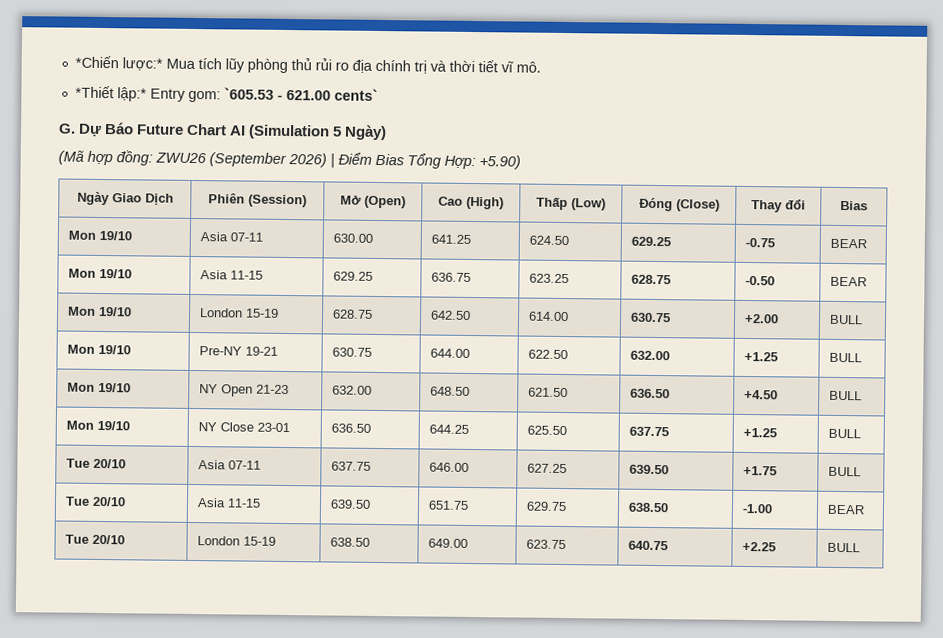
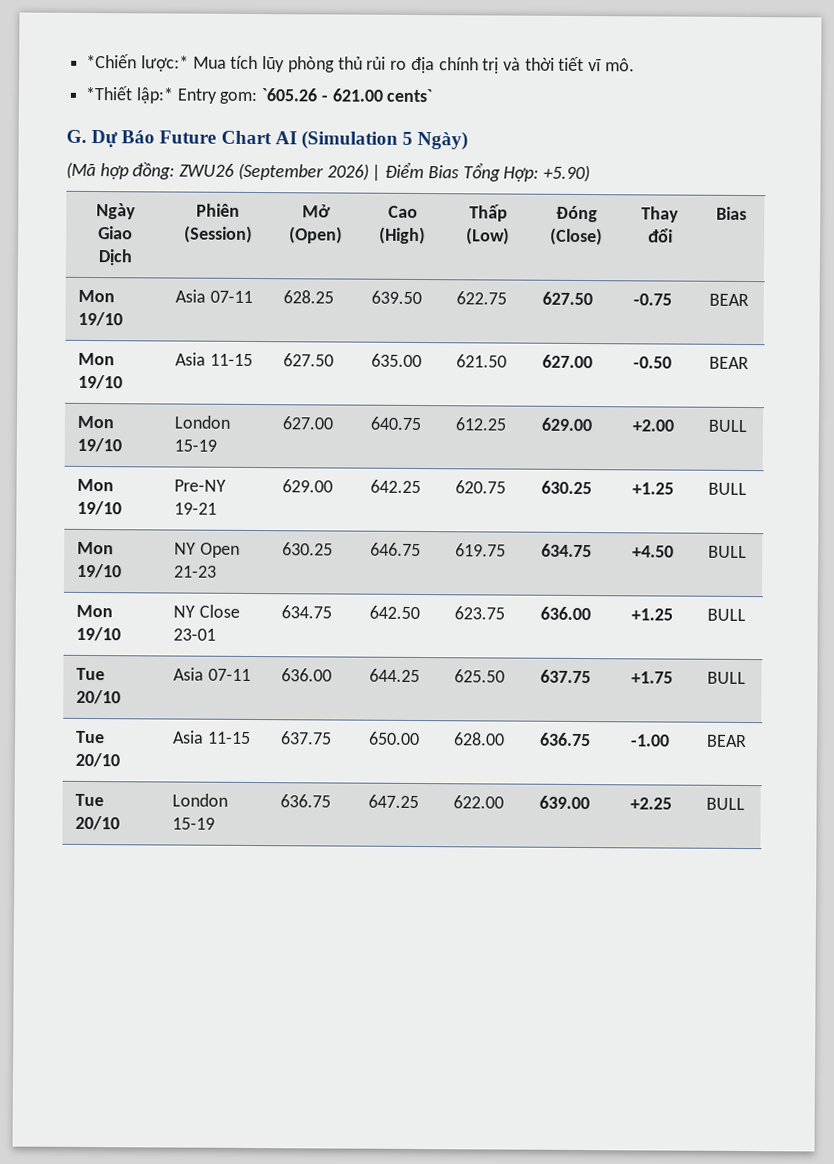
[223,87,274,100] `605.53 -> [261,88,319,102] `605.26
[333,233,374,243] [431,234,472,244] [529,235,570,246] [631,236,672,247] 630.00 | 641.25 | 624.50 | 629.25 -> [283,290,335,304] [371,290,423,305] [456,291,508,305] [542,291,594,306] 628.25 | 639.50 | 622.75 | 627.50
[333,271,374,281] [431,272,472,282] [529,273,570,284] [631,274,672,285] 629.25 | 636.75 | 623.25 | 628.75 -> [283,353,335,367] [371,353,423,368] [456,354,508,368] [542,354,594,369] 627.50 | 635.00 | 621.50 | 627.00
[332,309,374,319] [430,310,472,320] [528,311,570,322] [630,312,672,323] 628.75 | 642.50 | 614.00 | 630.75 -> [282,416,335,430] [370,416,423,431] [455,417,508,431] [541,417,594,432] 627.00 | 640.75 | 612.25 | 629.00
[332,347,373,357] [430,348,471,358] [528,349,569,360] [630,350,671,361] 630.75 | 644.00 | 622.50 | 632.00 -> [282,479,334,493] [370,479,422,494] [455,480,507,494] [541,480,593,495] 629.00 | 642.25 | 620.75 | 630.25
[332,385,373,395] [430,386,471,396] [528,387,569,398] [630,388,671,399] 632.00 | 648.50 | 621.50 | 636.50 -> [282,542,334,556] [370,542,422,557] [455,543,507,557] [541,543,593,558] 630.25 | 646.75 | 619.75 | 634.75
[331,423,372,433] [429,424,470,434] [527,425,568,436] [629,426,670,437] 636.50 | 644.25 | 625.50 | 637.75 -> [281,605,333,619] [369,605,421,620] [454,606,506,620] [540,606,592,621] 634.75 | 642.50 | 623.75 | 636.00
[331,461,372,471] [429,462,470,472] [527,463,568,474] [629,464,670,475] 637.75 | 646.00 | 627.25 | 639.50 -> [281,668,333,682] [369,668,421,683] [454,669,506,683] [540,669,592,684] 636.00 | 644.25 | 625.50 | 637.75
[330,499,372,509] [428,500,470,510] [526,501,568,512] [628,502,670,513] 639.50 | 651.75 | 629.75 | 638.50 -> [281,731,333,745] [369,731,421,746] [454,732,506,746] [540,732,592,747] 637.75 | 650.00 | 628.00 | 636.75
[330,537,371,547] [428,538,469,548] [526,539,567,550] [628,540,669,551] 638.50 | 649.00 | 623.75 | 640.75 -> [280,794,332,808] [368,794,420,809] [453,795,505,809] [539,795,591,810] 636.75 | 647.25 | 622.00 | 639.00

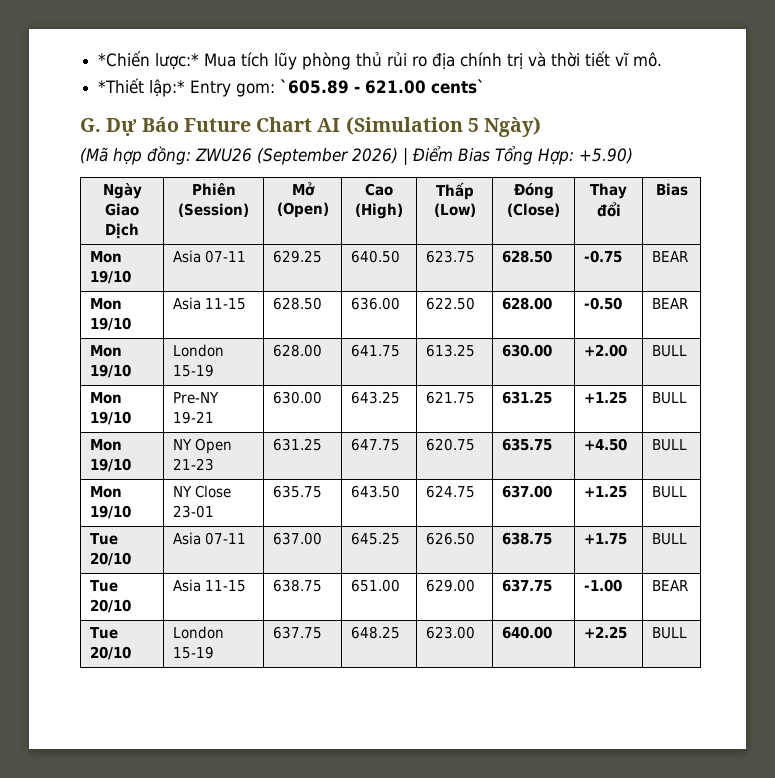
[261,88,319,102] `605.26 -> [280,79,350,94] `605.89
[283,290,335,304] [371,290,423,305] [456,291,508,305] [542,291,594,306] 628.25 | 639.50 | 622.75 | 627.50 -> [273,250,323,263] [351,250,401,263] [426,250,476,263] [502,250,553,263] 629.25 | 640.50 | 623.75 | 628.50
[283,353,335,367] [371,353,423,368] [456,354,508,368] [542,354,594,369] 627.50 | 635.00 | 621.50 | 627.00 -> [273,297,323,310] [351,297,401,310] [426,297,476,310] [502,297,553,310] 628.50 | 636.00 | 622.50 | 628.00
[282,416,335,430] [370,416,423,431] [455,417,508,431] [541,417,594,432] 627.00 | 640.75 | 612.25 | 629.00 -> [273,344,323,357] [351,344,401,357] [426,344,476,357] [502,344,553,357] 628.00 | 641.75 | 613.25 | 630.00
[282,479,334,493] [370,479,422,494] [455,480,507,494] [541,480,593,495] 629.00 | 642.25 | 620.75 | 630.25 -> [273,391,323,404] [351,391,401,404] [426,391,476,404] [502,391,553,404] 630.00 | 643.25 | 621.75 | 631.25
[282,542,334,556] [370,542,422,557] [455,543,507,557] [541,543,593,558] 630.25 | 646.75 | 619.75 | 634.75 -> [273,438,323,451] [351,438,401,451] [426,438,476,451] [502,438,553,451] 631.25 | 647.75 | 620.75 | 635.75
[281,605,333,619] [369,605,421,620] [454,606,506,620] [540,606,592,621] 634.75 | 642.50 | 623.75 | 636.00 -> [273,485,323,498] [351,485,401,498] [426,485,476,498] [502,485,553,498] 635.75 | 643.50 | 624.75 | 637.00
[281,668,333,682] [369,668,421,683] [454,669,506,683] [540,669,592,684] 636.00 | 644.25 | 625.50 | 637.75 -> [273,532,323,545] [351,532,401,545] [426,532,476,545] [502,532,553,545] 637.00 | 645.25 | 626.50 | 638.75
[281,731,333,745] [369,731,421,746] [454,732,506,746] [540,732,592,747] 637.75 | 650.00 | 628.00 | 636.75 -> [273,579,323,592] [351,579,401,592] [426,579,476,592] [502,579,553,592] 638.75 | 651.00 | 629.00 | 637.75
[280,794,332,808] [368,794,420,809] [453,795,505,809] [539,795,591,810] 636.75 | 647.25 | 622.00 | 639.00 -> [273,626,323,639] [351,626,401,639] [426,626,476,639] [502,626,553,639] 637.75 | 648.25 | 623.00 | 640.00

